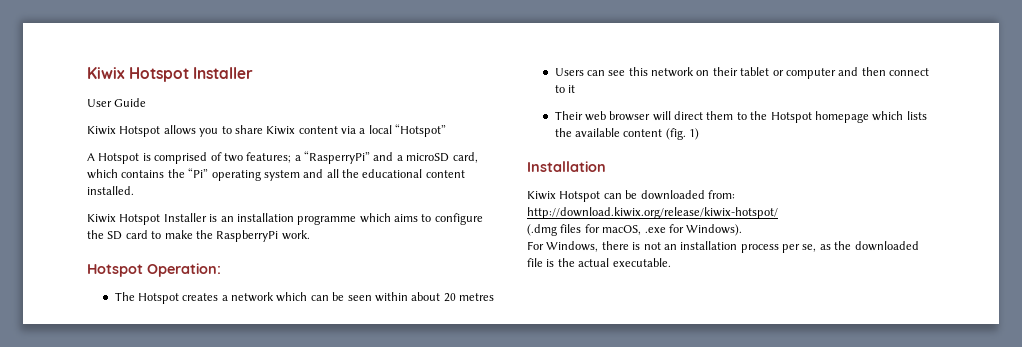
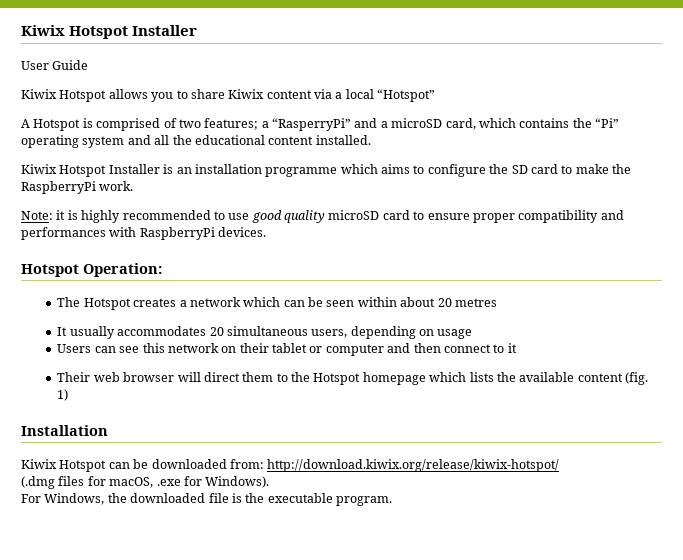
(310, 235) none -> [21,210,624,223] [21,227,267,240] // Note: it is highly recommended to use good quality microSD card to ensure proper compatibility and performances with RaspberryPi devices.
(495, 297) none -> [57,326,473,339] // It usually accommodates 20 simultaneous users, depending on usage
[601,241,831,253] there is not an installation process per se, as -> (105, 499) none
[578,258,671,267] actual executable. -> [267,493,392,506] executable program.

